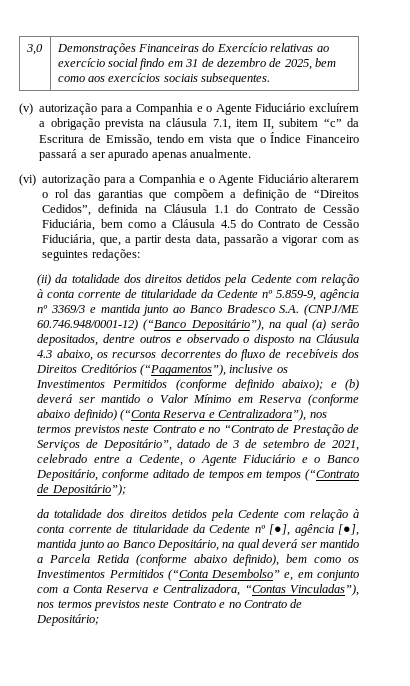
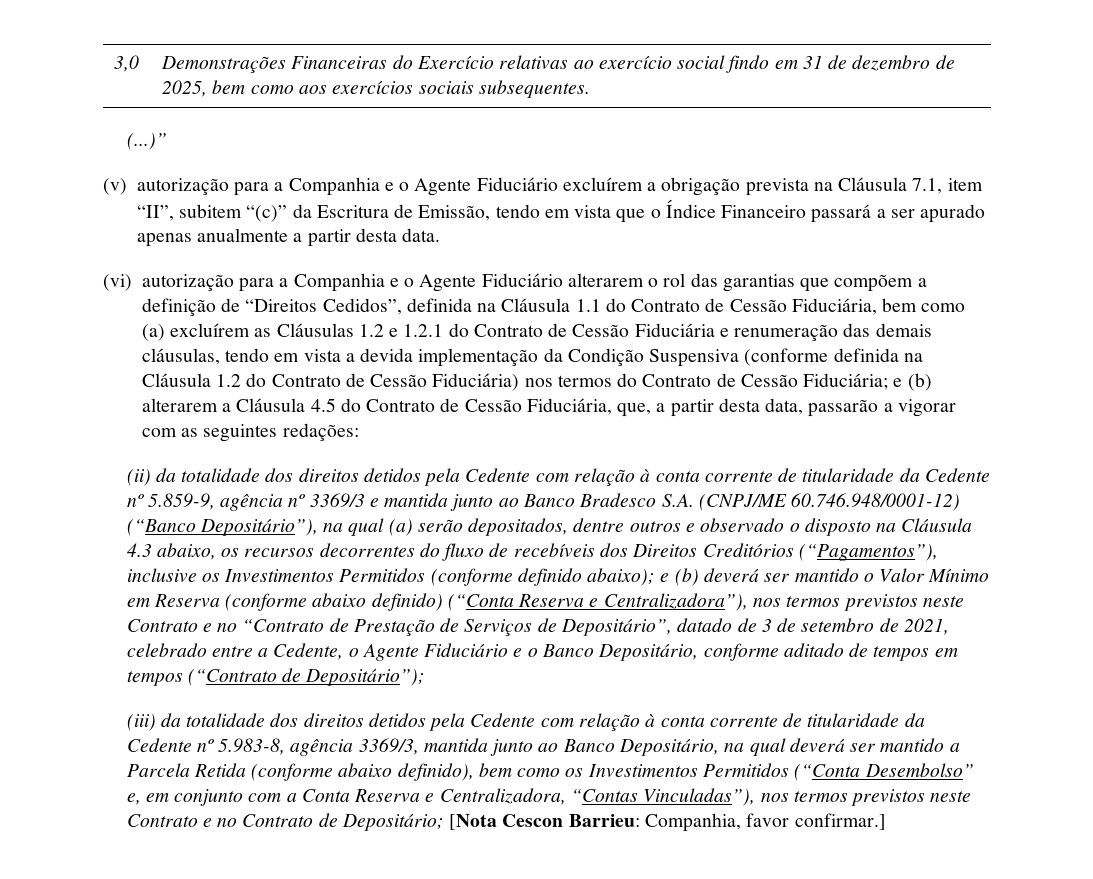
(271, 79) none -> [126,133,167,150] // (...)”
[166,118,208,127] cláusula -> [838,177,908,191] Cláusula
[263,118,342,130] II, subitem “c” -> [136,204,288,222] “II”, subitem “(c)”
[190,149,252,158] anualmente. -> [197,228,441,247] anualmente a partir desta data.
(156, 225) none -> [141,323,932,341] [141,348,923,367] [141,373,932,391] [141,398,218,412] (a) excluírem as Cláusulas 1.2 e 1.2.1 do Contrato de Cessão Fiduciária e renumeração das demais cláusulas, tendo em vista a devida implementação da Condição Suspensiva (conforme definida na Cláusula 1.2 do Contrato de Cessão Fiduciária) nos termos do Contrato de Cessão Fiduciária; e (b) alterarem
(126, 490) none -> [126,714,156,731] (iii)
[269,524,360,536] [●], agência [●], -> [218,738,419,756] 5.983-8, agência 3369/3,
(100, 620) none -> [449,813,886,832] [Nota Cescon Barrieu: Companhia, favor confirmar.]

